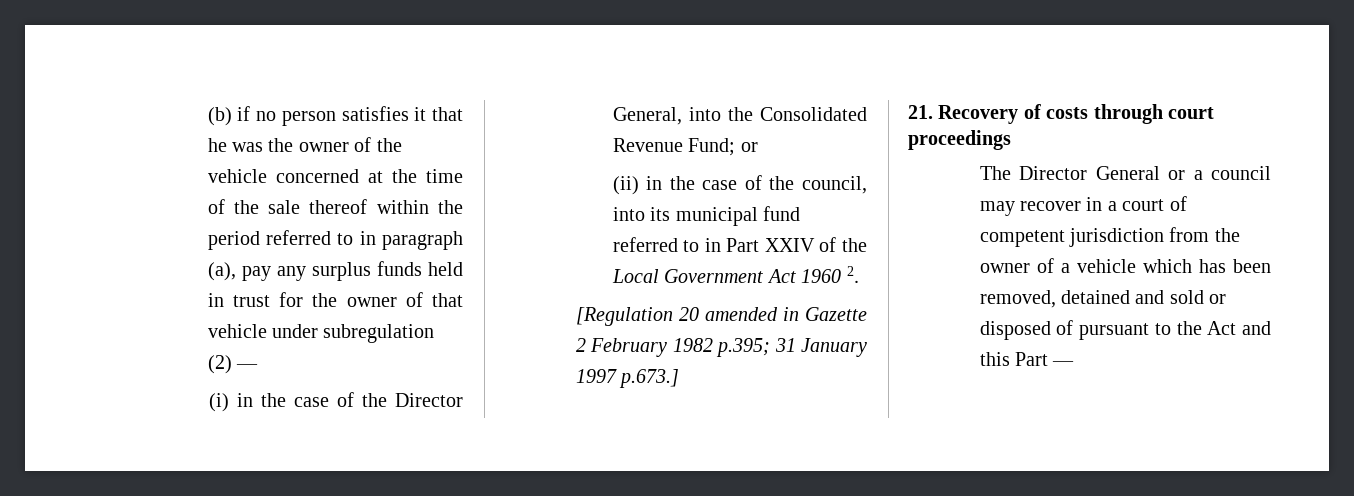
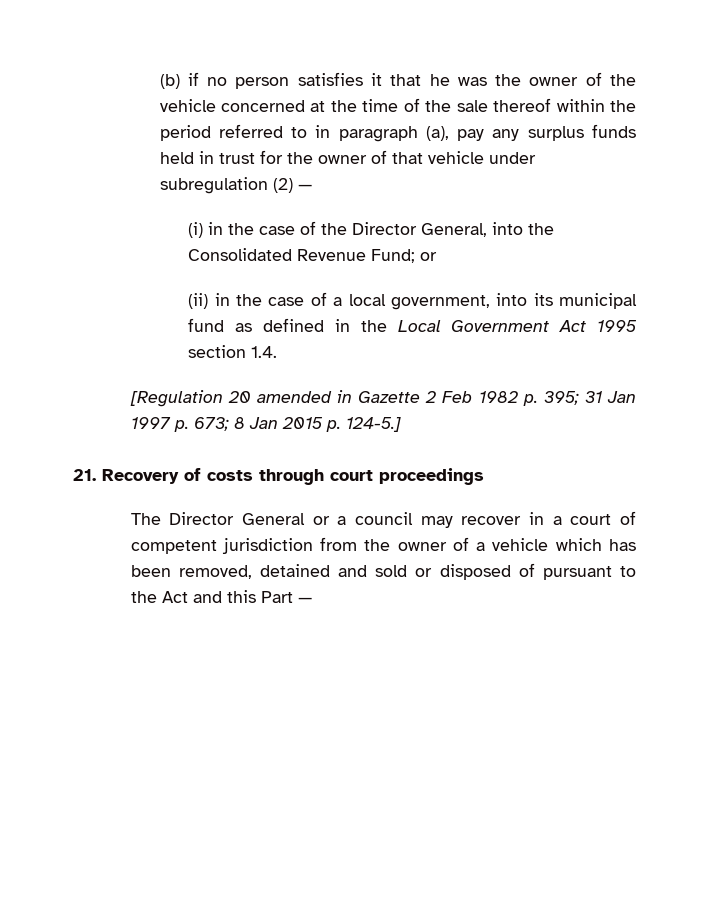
[769,176,867,194] the council, -> [333,294,490,310] a local government,
[612,237,837,252] referred to in Part XXIV of -> [235,318,350,332] as defined in
[801,266,859,283] 1960 2. -> [597,320,637,332] [188,345,278,358] 1995 section 1.4.
[590,338,867,357] [575,369,680,388] February 1982 p.395; 31 January 1997 p.673.] -> [442,391,637,406] [130,417,401,432] Feb 1982 p. 395; 31 Jan 1997 p. 673; 8 Jan 2015 p. 124-5.]

